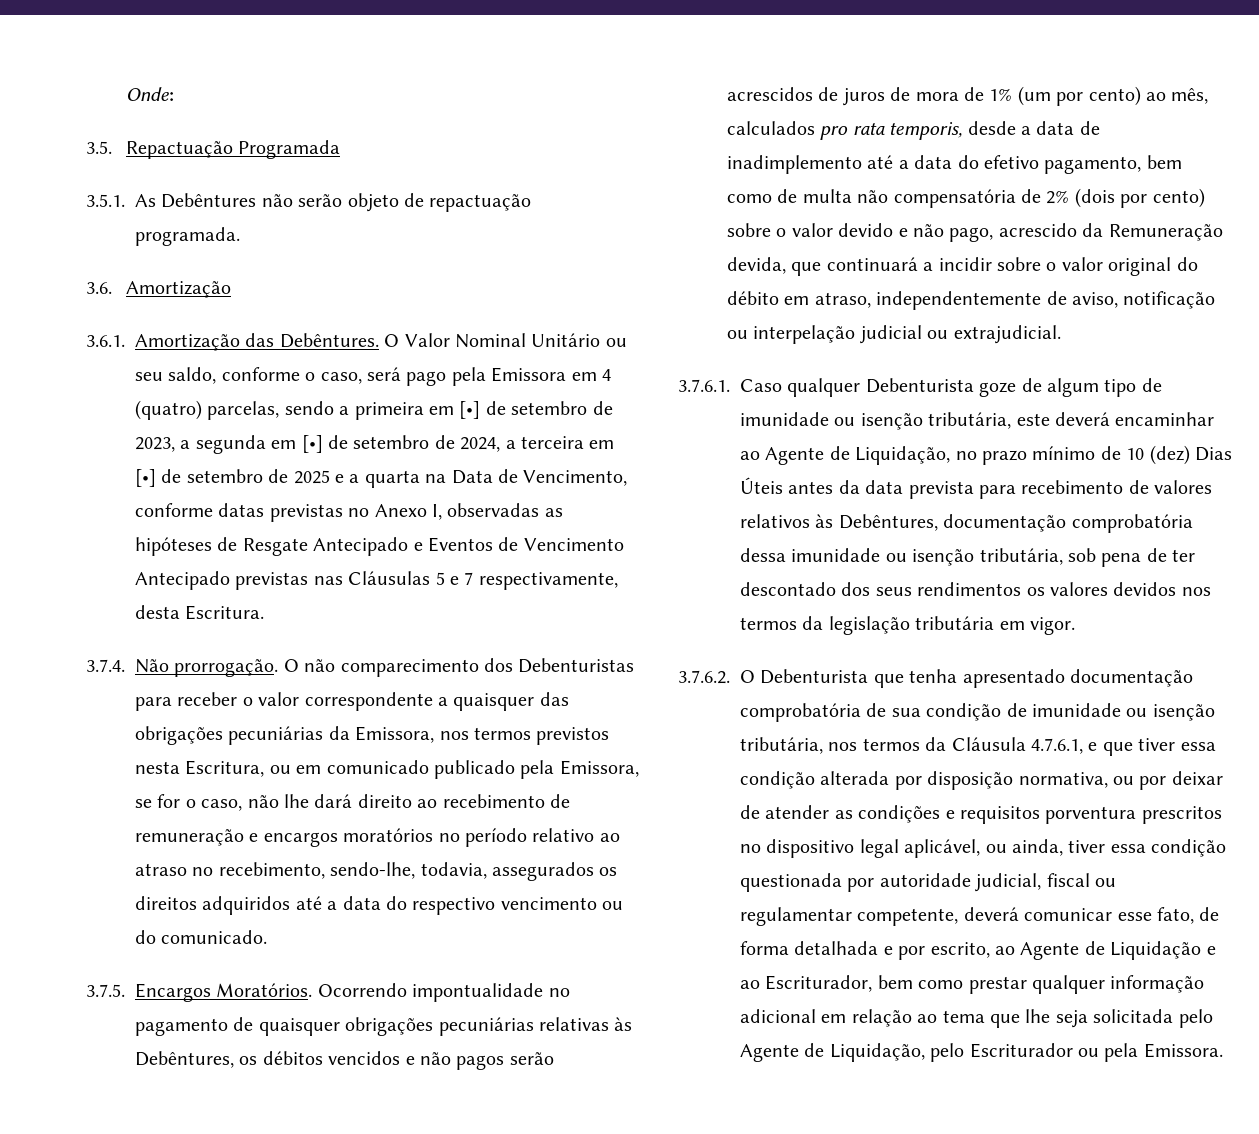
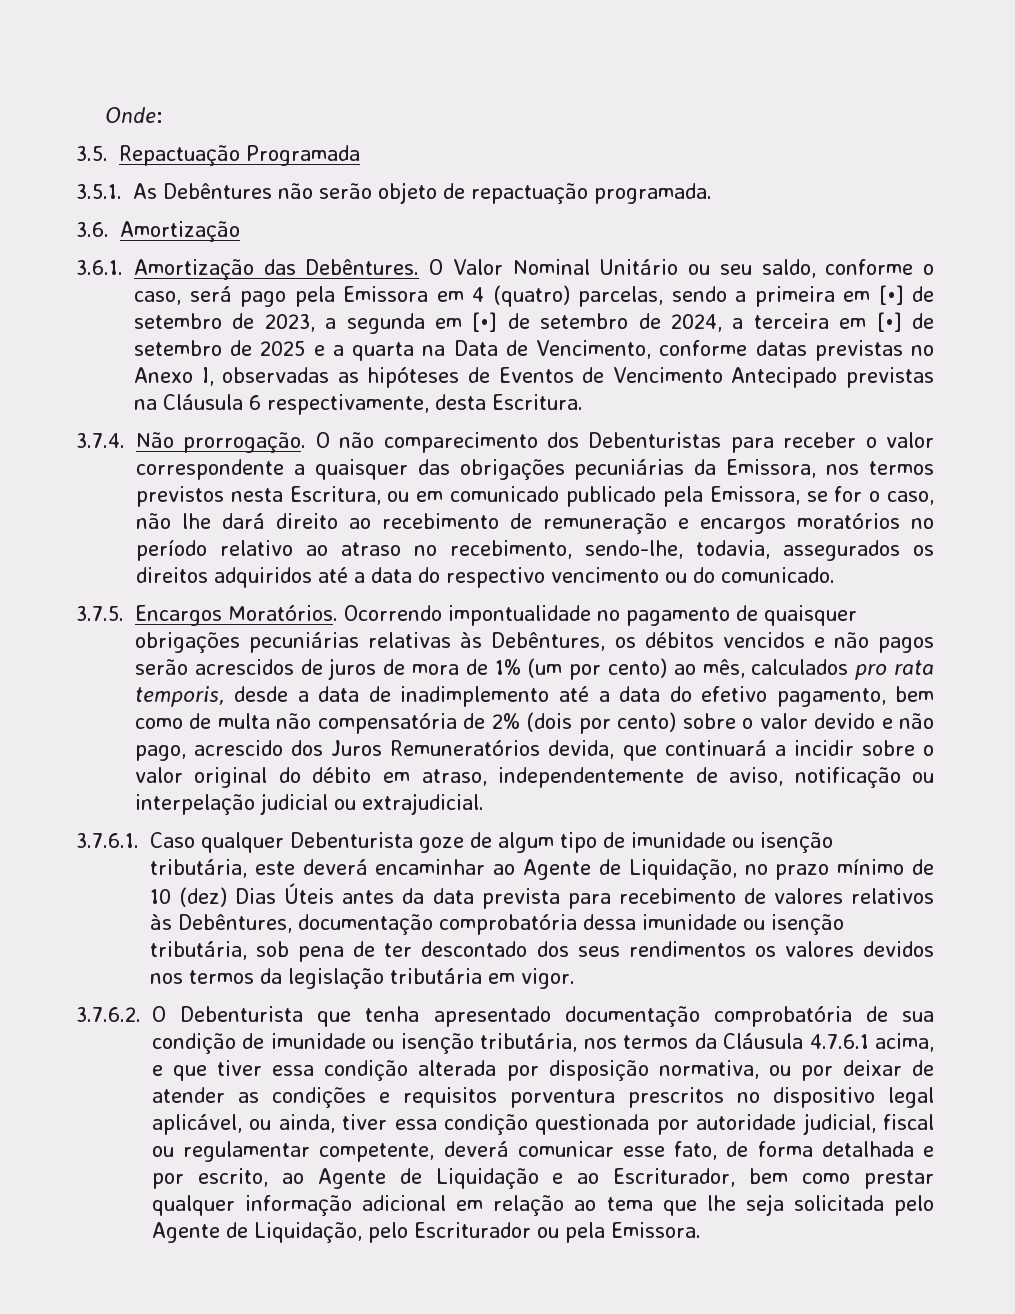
[242,537,423,556] Resgate Antecipado e -> (491, 375) none
[313,571,474,585] nas Cláusulas 5 e 7 -> [134,394,261,410] na Cláusula 6
[1082,223,1223,241] da Remuneração -> [291,740,541,756] dos Juros Remuneratórios
[1031,738,1083,754] 4.7.6.1, -> [809,1033,935,1052] 4.7.6.1 acima,

